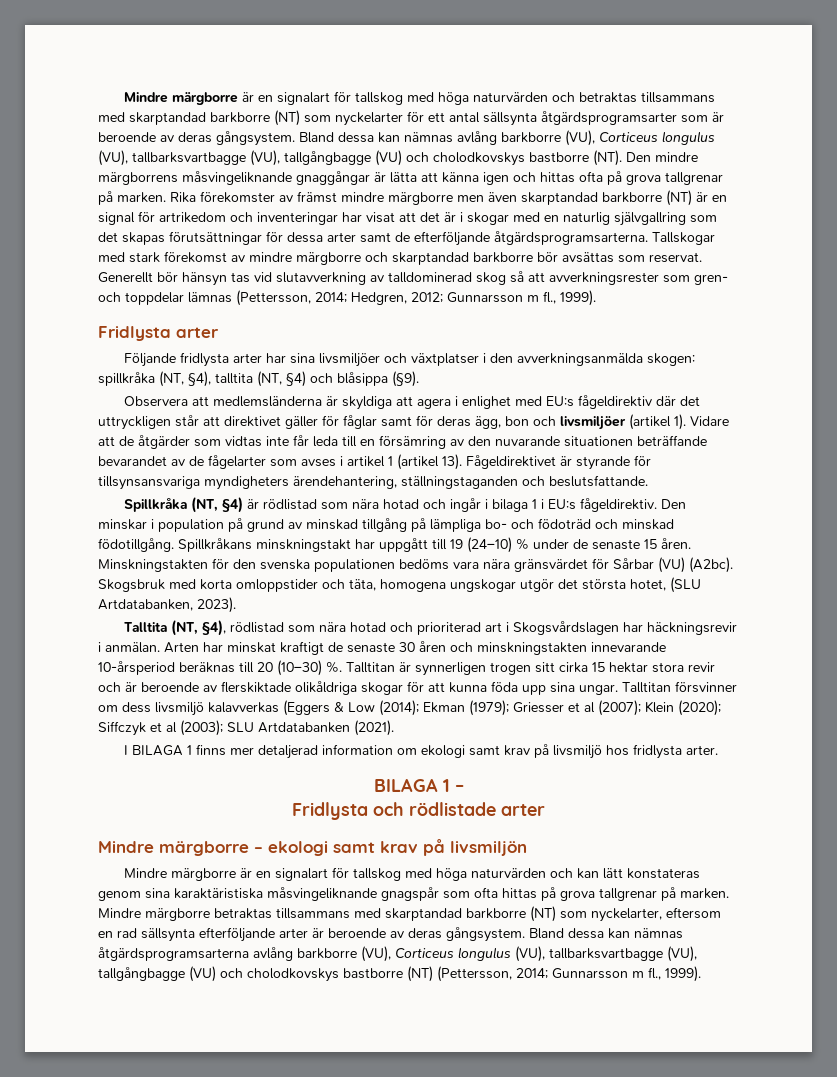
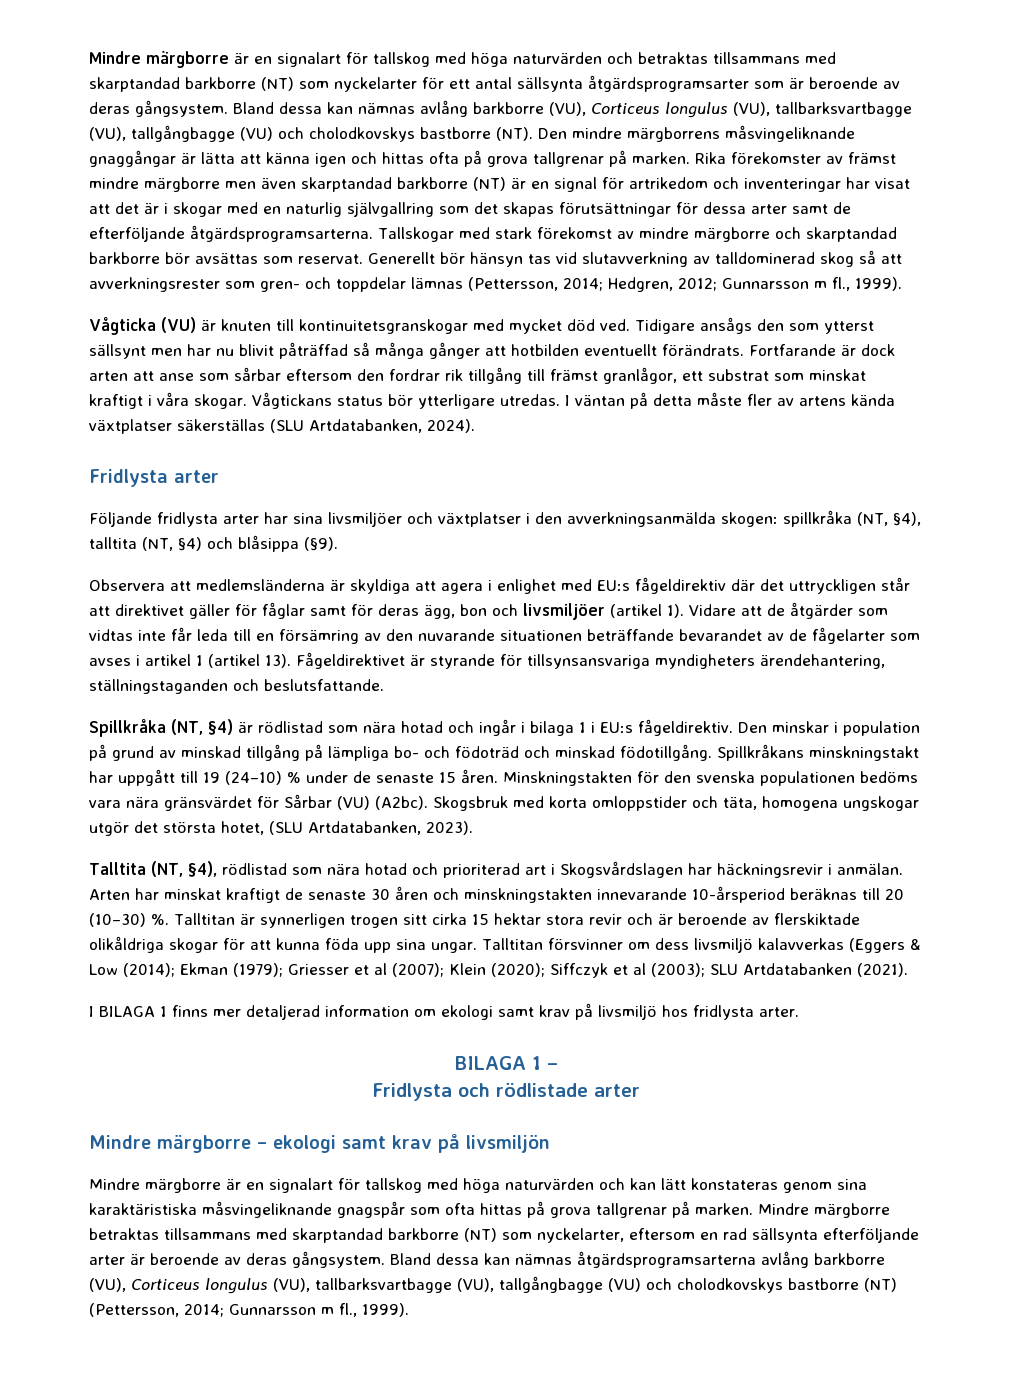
(596, 298) none -> [89,317,874,335] [89,342,895,359] [89,367,866,384] [89,392,895,409] [89,419,475,434] // Vågticka (VU) är knuten till kontinuitetsgranskogar med mycket död ved. Tidigare ansågs den som ytterst sällsynt men har nu blivit påträffad så många gånger att hotbilden eventuellt förändrats. Fortfarande är dock arten att anse som sårbar eftersom den fordrar rik tillgång till främst granlågor, ett substrat som minskat kraftigt i våra skogar. Vågtickans status bör ytterligare utredas. I väntan på detta måste fler av artens kända växtplatser säkerställas (SLU Artdatabanken, 2024).

